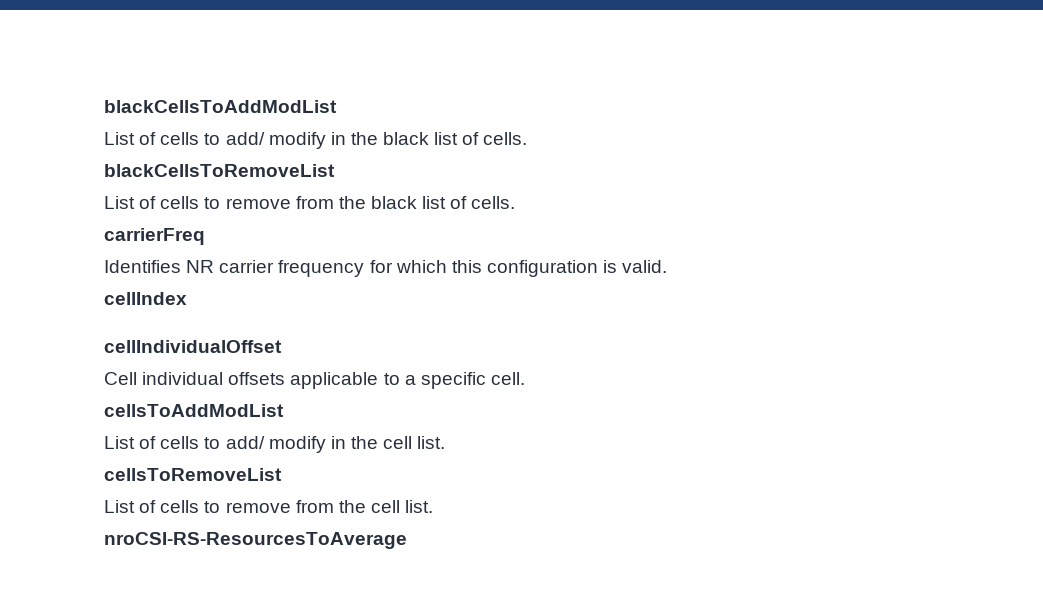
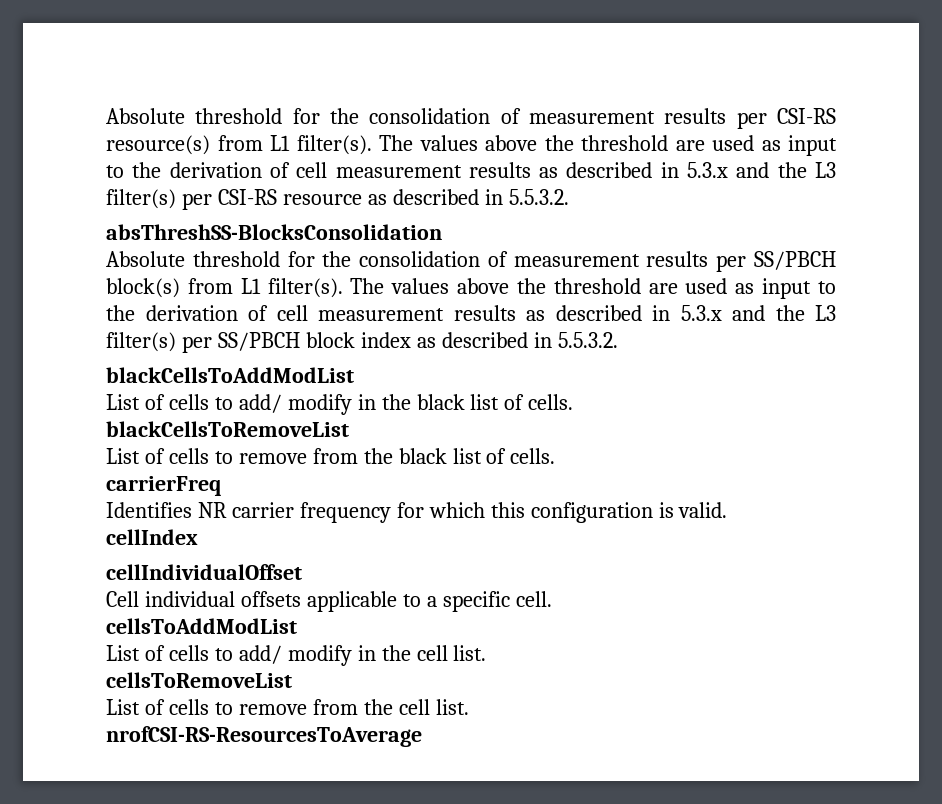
(104, 106) none -> [106,108,836,129] [106,135,837,156] [106,162,836,178] [106,189,569,210] [106,224,442,240] [106,251,837,272] [106,278,836,299] [106,305,836,321] [106,332,618,353] Absolute threshold for the consolidation of measurement results per CSI-RS resource(s) from L1 filter(s). The values above the threshold are used as input to the derivation of cell measurement results as described in 5.3.x and the L3 filter(s) per CSI-RS resource as described in 5.5.3.2. // absThreshSS-BlocksConsolidation // Absolute threshold for the consolidation of measurement results per SS/PBCH block(s) from L1 filter(s). The values above the threshold are used as input to the derivation of cell measurement results as described in 5.3.x and the L3 filter(s) per SS/PBCH block index as described in 5.5.3.2. //
[104,532,407,549] nroCSI-RS-ResourcesToAverage -> [106,726,422,747] nrofCSI-RS-ResourcesToAverage

